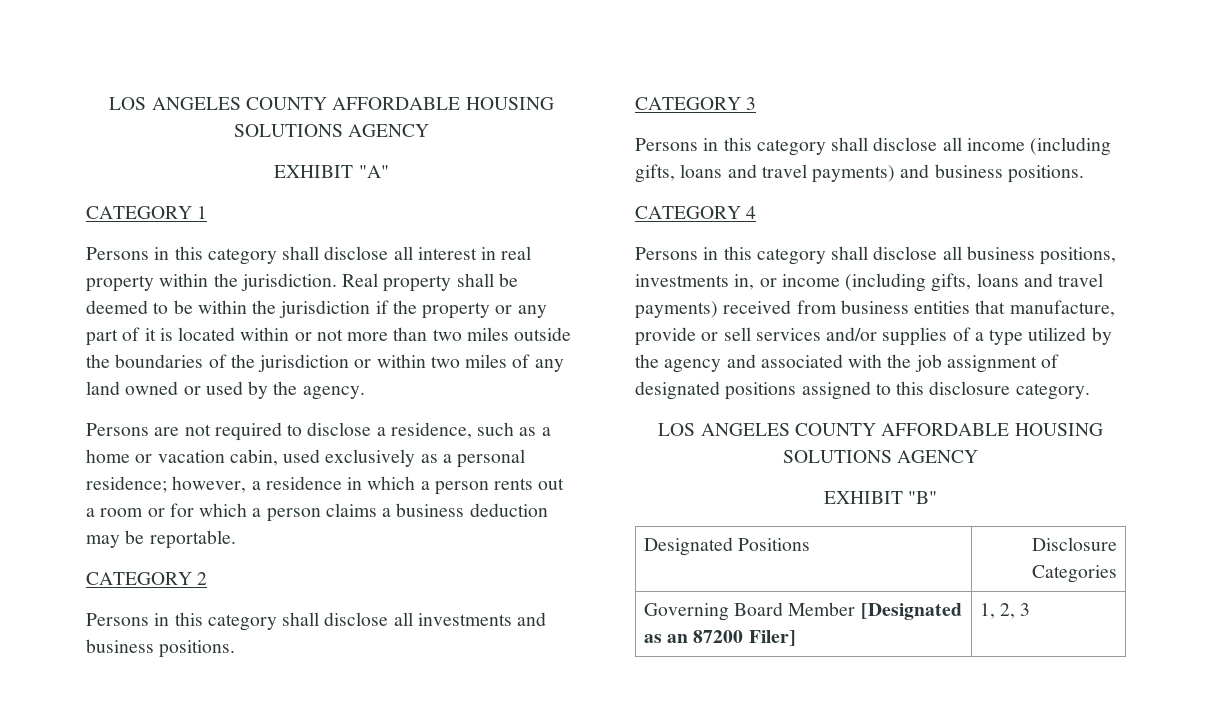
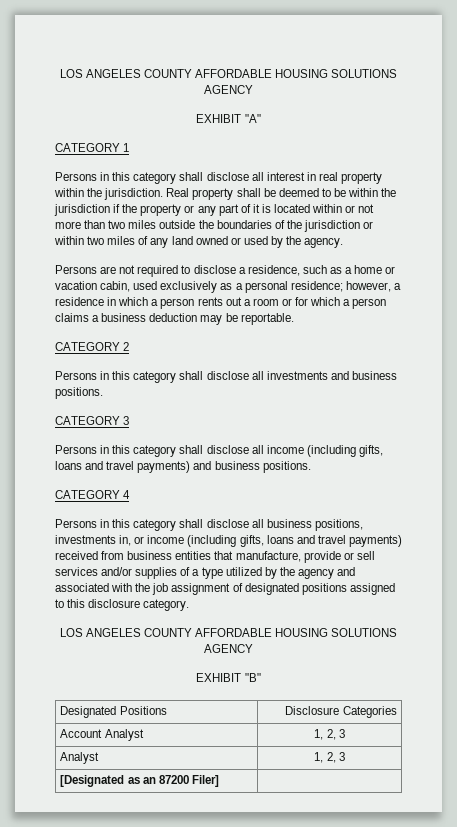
[643,602,856,621] Governing Board Member -> [60,729,144,741] [314,729,345,740] [60,752,100,764] [314,752,345,763] Account Analyst | 1, 2, 3 // Analyst | 1, 2, 3 //
[979,603,1031,619] 1, 2, 3 -> (219, 781) none

